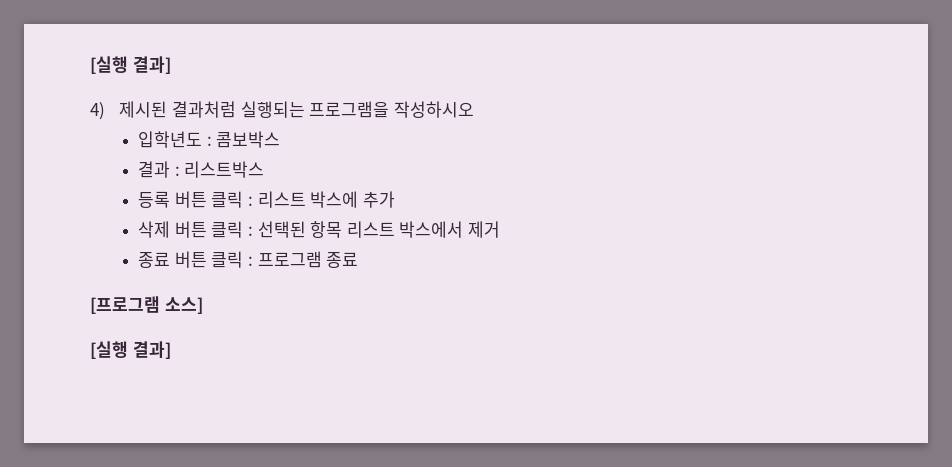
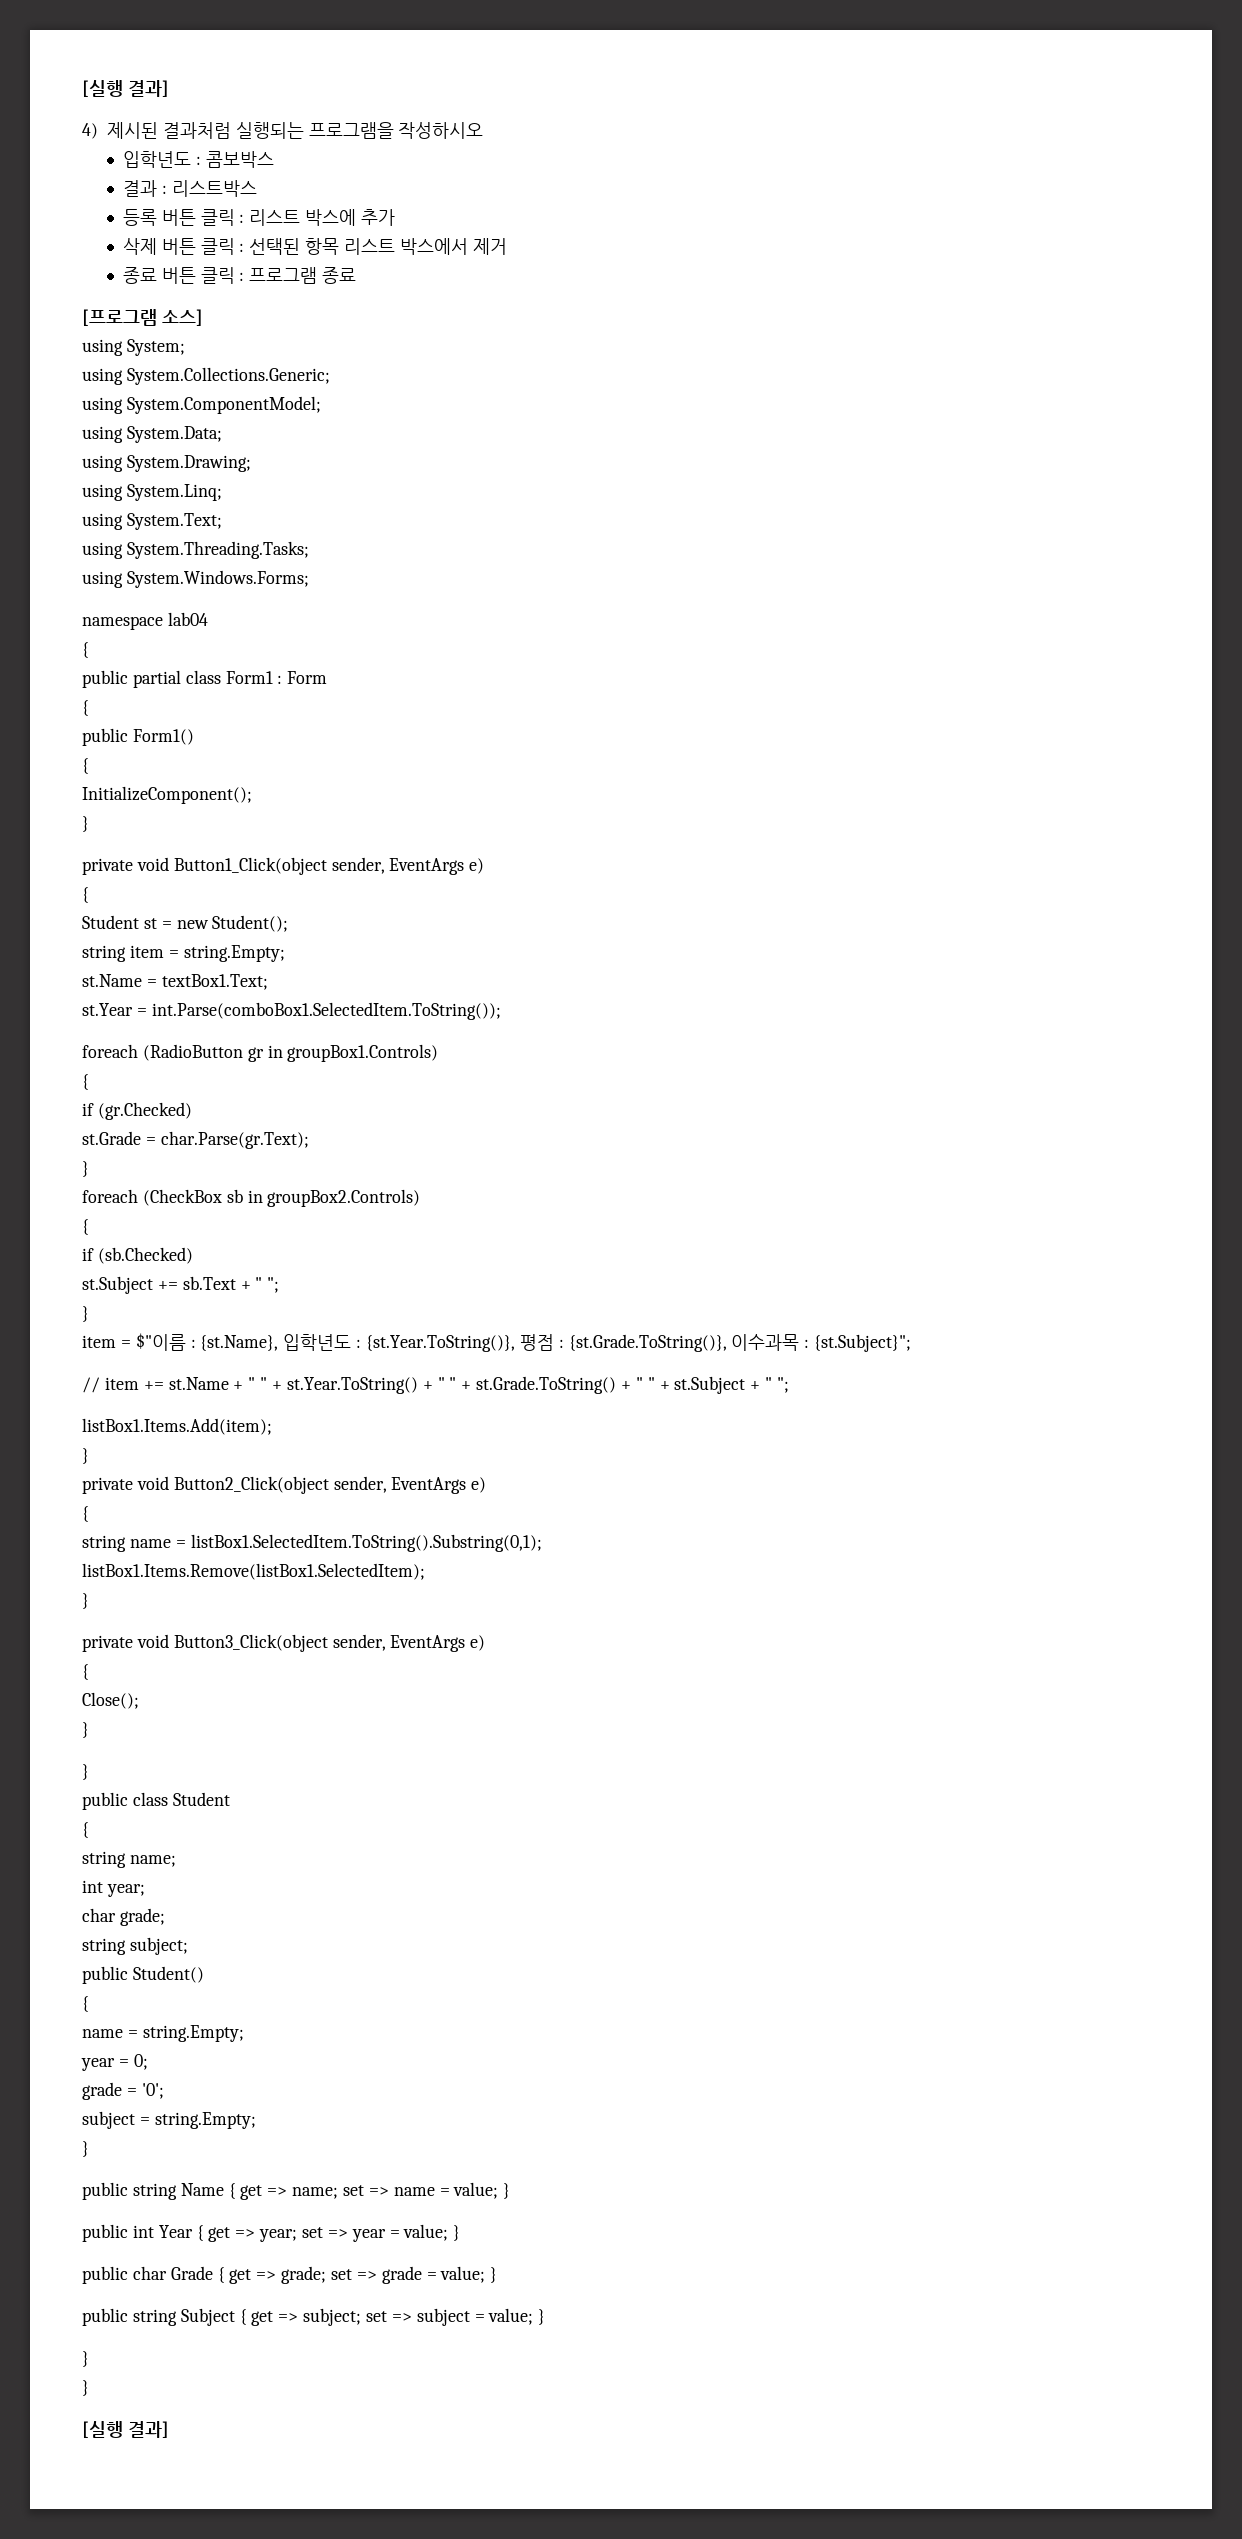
(203, 305) none -> [82,339,185,356] [82,367,330,385] [82,396,321,414] [82,426,222,443] [82,455,251,472] [82,484,222,501] [82,513,222,530] [82,541,309,559] [82,570,309,588] [82,612,208,630] [82,642,89,658] [82,670,328,688] [82,700,89,716] [82,728,194,746] [82,758,89,774] [82,786,252,804] [82,816,89,832] [82,857,485,875] [82,887,89,903] [82,915,289,932] [82,945,285,962] [82,974,268,990] [82,1002,501,1020] [82,1044,439,1062] [82,1074,89,1090] [82,1102,192,1120] [82,1131,309,1149] [82,1161,89,1177] [82,1189,421,1207] [82,1219,89,1235] [82,1247,193,1264] [82,1276,280,1294] [82,1306,89,1322] [82,1333,912,1352] [82,1376,790,1394] [82,1418,272,1435] [82,1448,89,1464] [82,1476,487,1494] [82,1506,89,1522] [82,1534,542,1552] [82,1563,425,1580] [82,1593,89,1609] [82,1634,486,1652] [82,1664,89,1680] [82,1692,139,1709] [82,1722,89,1738] [82,1764,89,1780] [82,1792,230,1810] [82,1822,89,1838] [82,1851,176,1868] [82,1880,145,1897] [82,1908,165,1926] [82,1937,188,1955] [82,1966,204,1984] [82,1996,89,2012] [82,2025,244,2042] [81,2054,148,2071] [82,2082,164,2100] [82,2111,256,2129] [82,2141,89,2157] [82,2182,511,2200] [82,2224,461,2242] [82,2266,498,2284] [82,2308,546,2326] [82,2351,89,2367] [82,2380,89,2396] // using System; // using System.Collections.Generic; // using System.ComponentModel; // using System.Data; // using System.Drawing; // using System.Linq; // using System.Text; // using System.Threading.Tasks; // using System.Windows.Forms; // namespace lab04 // { // public partial class Form1 : Form // { // public Form1() // { // InitializeComponent(); // } // private void Button1_Click(object sender, EventArgs e) // { // Student st = new Student(); // string item = string.Empty; // st.Name = textBox1.Text; // st.Year = int.Parse(comboBox1.SelectedItem.ToString()); // foreach (RadioButton gr in groupBox1.Controls) // { // if (gr.Checked) // st.Grade = char.Parse(gr.Text); // } // foreach (CheckBox sb in groupBox2.Controls) // { // if (sb.Checked) // st.Subject += sb.Text + " "; // } // item = $"이름 : {st.Name}, 입학년도 : {st.Year.ToString()}, 평점 : {st.Grade.ToString()}, 이수과목 : {st.Subject}"; // // item += st.Name + " " + st.Year.ToString() + " " + st.Grade.ToString() + " " + st.Subject + " "; // listBox1.Items.Add(item); // } // private void Button2_Click(object sender, EventArgs e) // { // string name = listBox1.SelectedItem.ToString().Substring(0,1); // listBox1.Items.Remove(listBox1.SelectedItem); // } // private void Button3_Click(object sender, EventArgs e) // { // Close(); // } // } // public class Student // { // string name; // int year; // char grade; // string subject; // public Student() // { // name = string.Empty; // year = 0; // grade = '0'; // subject = string.Empty; // } // public string Name { get => name; set => name = value; } // public int Year { get => year; set => year = value; } // public char Grade { get => grade; set => grade = value; } // public string Subject { get => subject; set => subject = value; } // } // }

